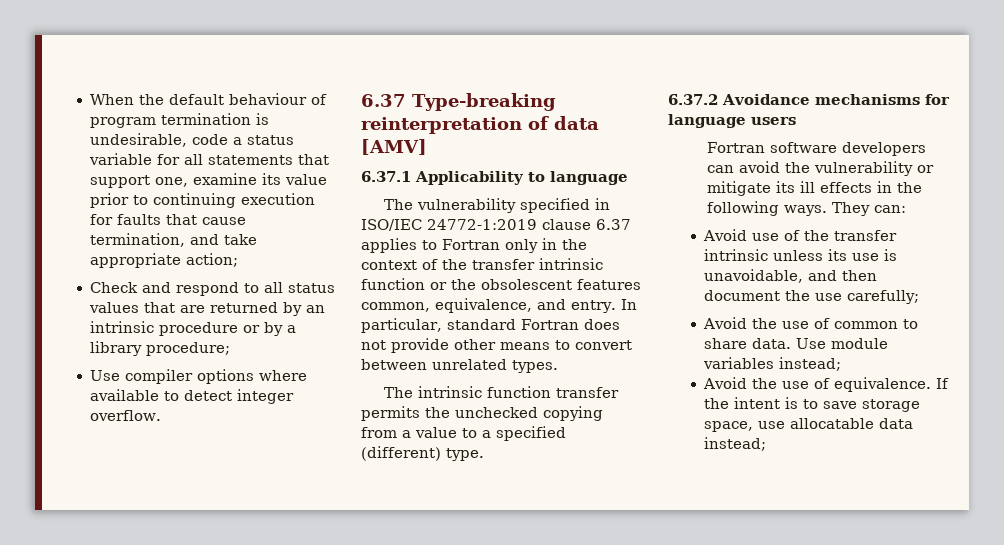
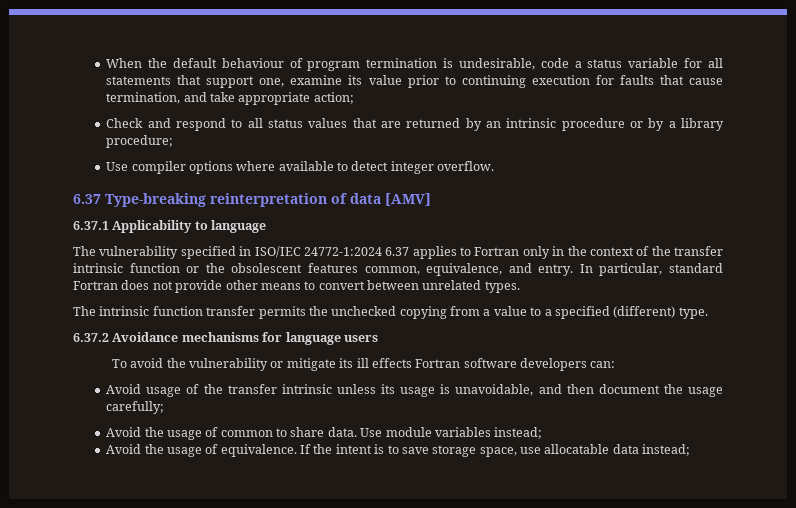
[427,219,591,230] 24772-1:2019 clause -> [303,247,382,256] 24772-1:2024
[707,142,927,156] [707,165,735,173] Fortran software developers can -> [111,359,127,368] To
[877,181,923,193] [707,201,871,216] in the following ways. They -> [415,358,588,371] Fortran software developers
[752,233,780,241] use -> [146,387,182,397] usage
[852,253,880,261] use -> [400,387,436,397] usage
[815,293,843,301] use -> [687,387,723,397] usage
[782,321,810,329] use -> [166,430,202,440] usage
[782,381,810,389] use -> [166,447,202,457] usage

